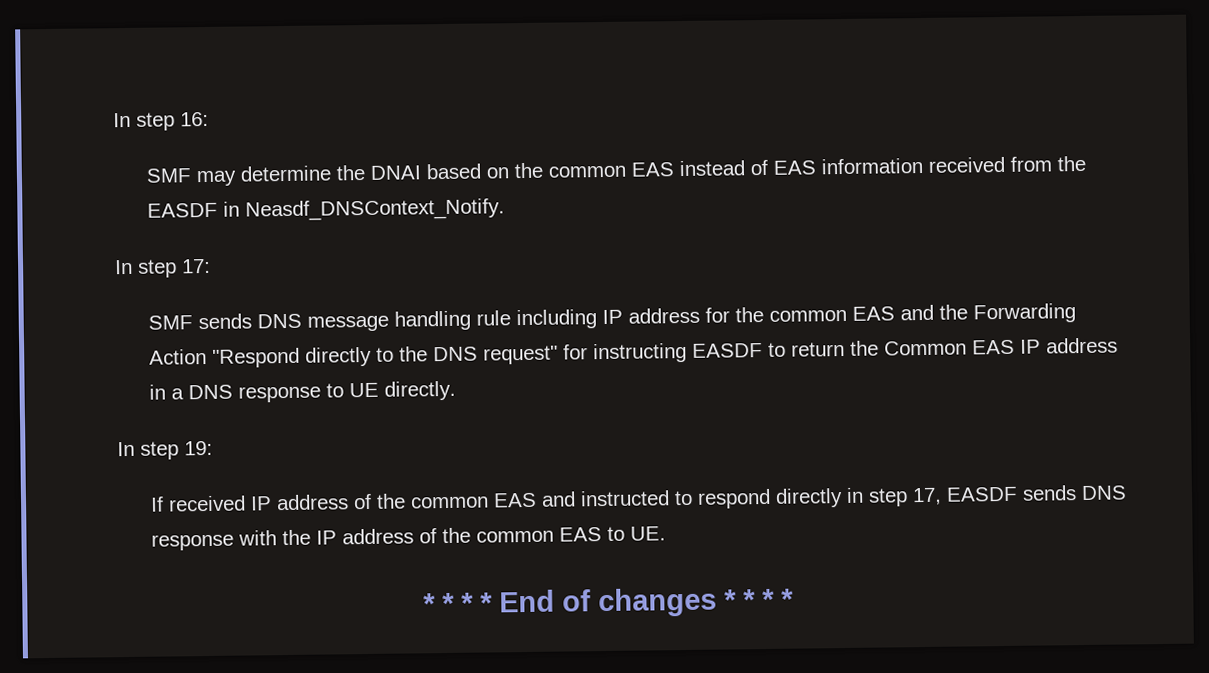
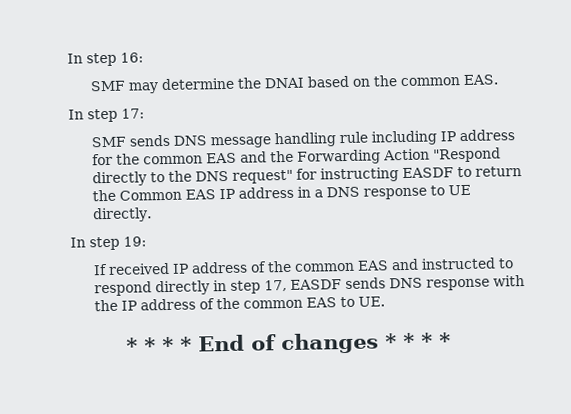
[631,155,1087,177] [147,198,506,222] EAS instead of EAS information received from the EASDF in Neasdf_DNSContext_Notify. -> [462,74,498,86] EAS.

